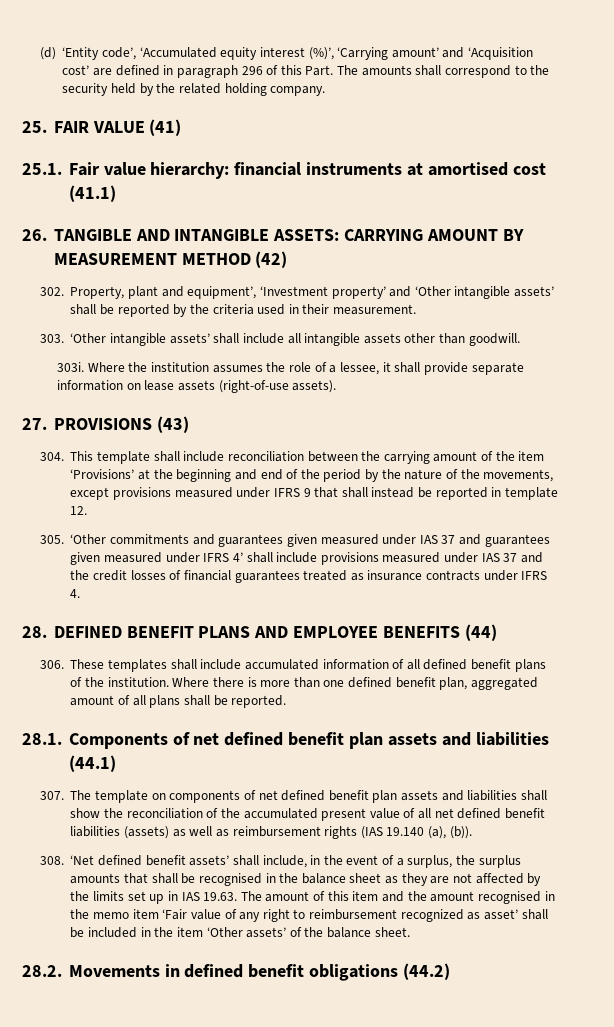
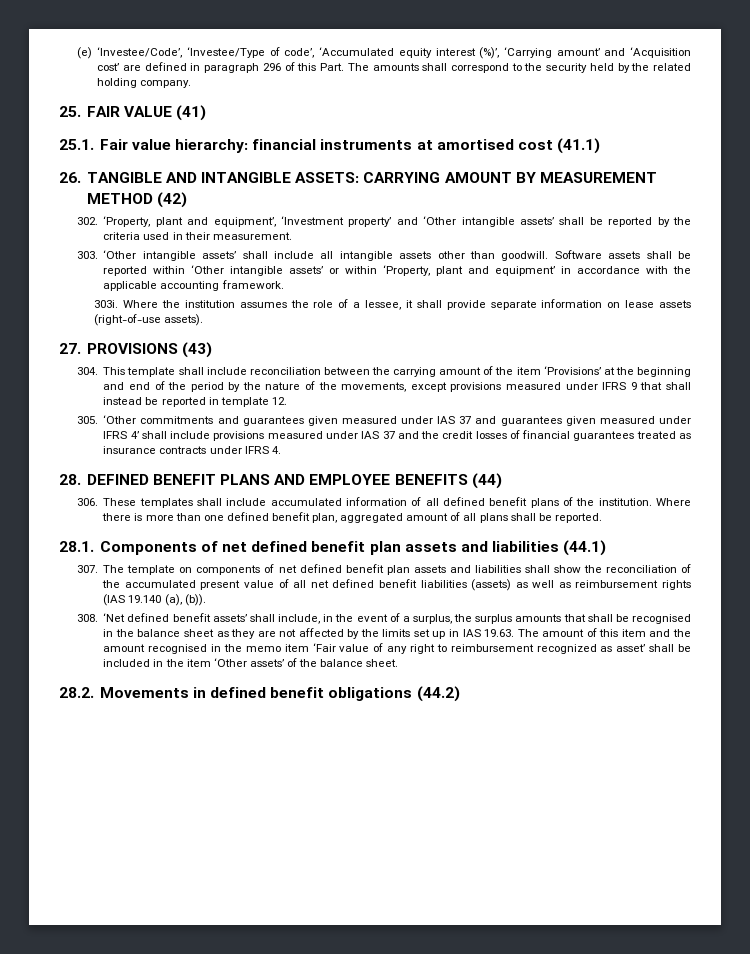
[39,47,100,60] (d) ‘Entity -> [76,47,280,59] (e) ‘Investee/Code’, ‘Investee/Type of
[70,286,125,299] Property, -> [103,216,151,227] ‘Property,
(520, 339) none -> [554,250,691,259] [103,265,692,276] [103,280,284,291] Software assets shall be reported within ‘Other intangible assets’ or within ‘Property, plant and equipment’ in accordance with the applicable accounting framework.

